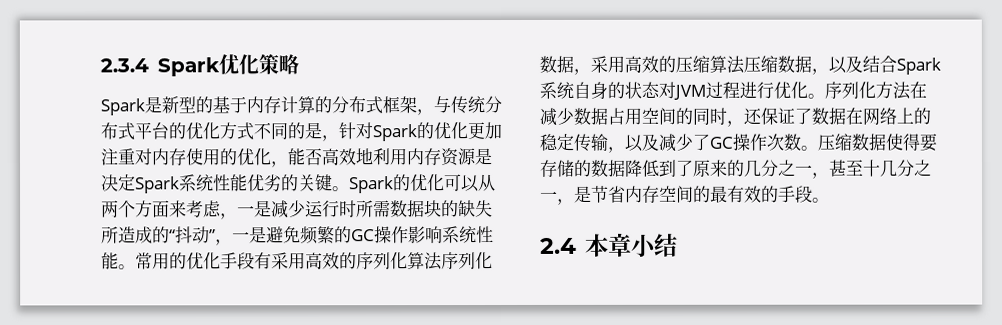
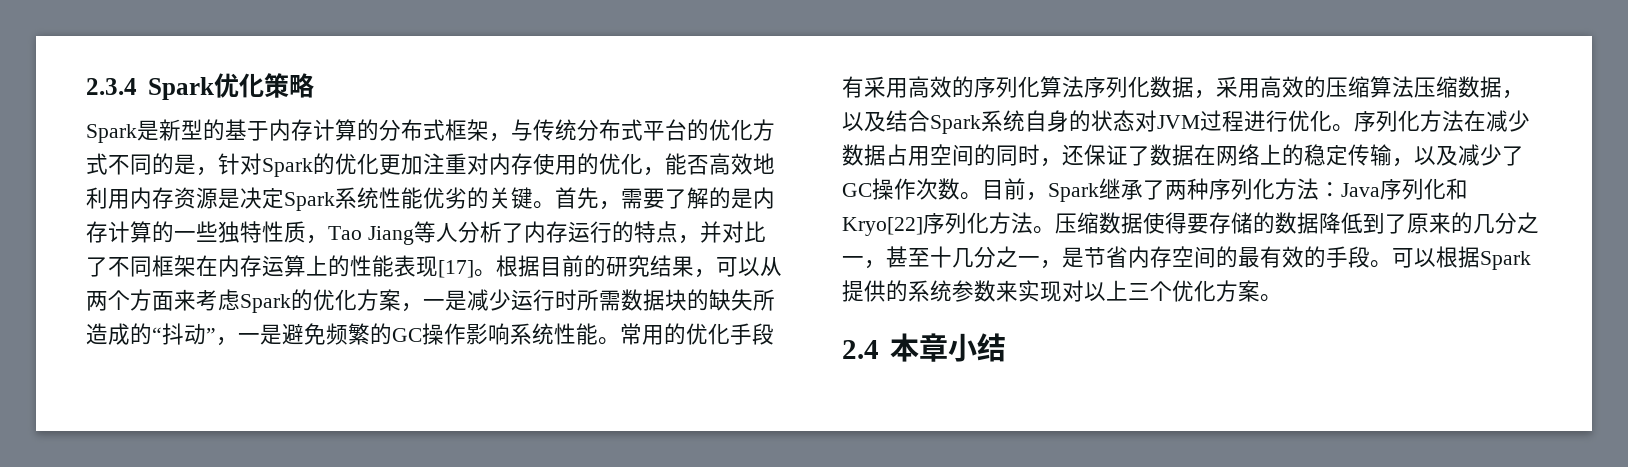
[349,174,445,194] Spark的优化 -> [555,187,775,210] [86,221,766,245] [86,255,716,278] 首先，需要了解的是内存计算的一些独特性质，Tao Jiang等人分析了内存运行的特点，并对比了不同框架在内存运算上的性能表现[17]。根据目前的研究结果，
(222, 209) none -> [240,289,401,313] Spark的优化方案
(818, 148) none -> [982,178,1468,202] [842,212,1055,236] 目前，Spark继承了两种序列化方法：Java序列化和Kryo[22]序列化方法。
(830, 200) none -> [1392,246,1531,270] [842,280,1282,302] 可以根据Spark提供的系统参数来实现对以上三个优化方案。

